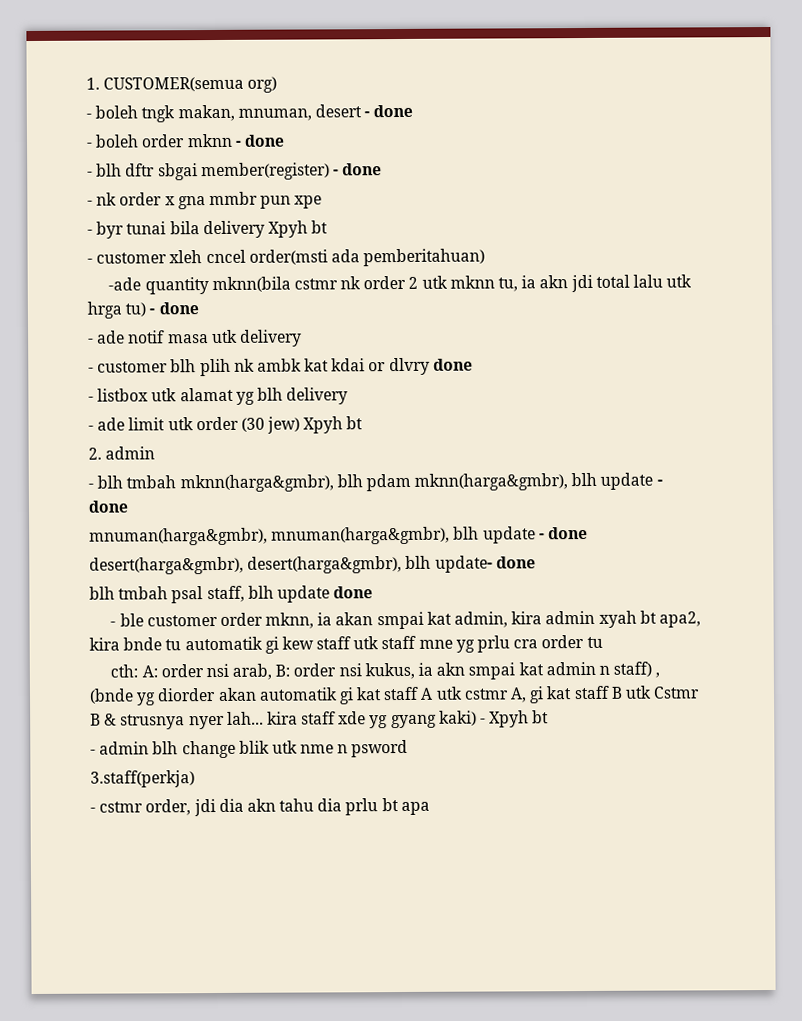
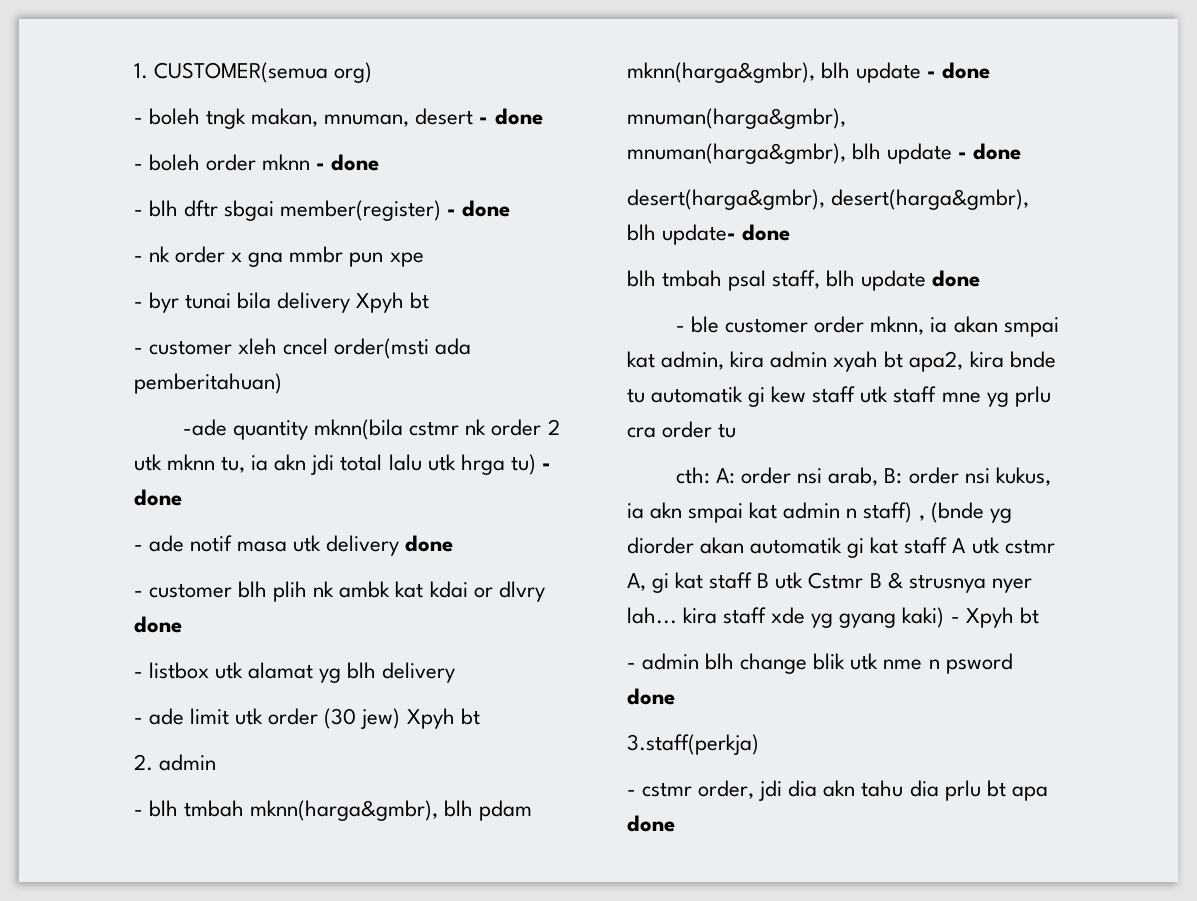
(302, 338) none -> [405,535,454,552] done
(409, 748) none -> [627,688,675,705] done
(430, 808) none -> [627,815,675,832] done

